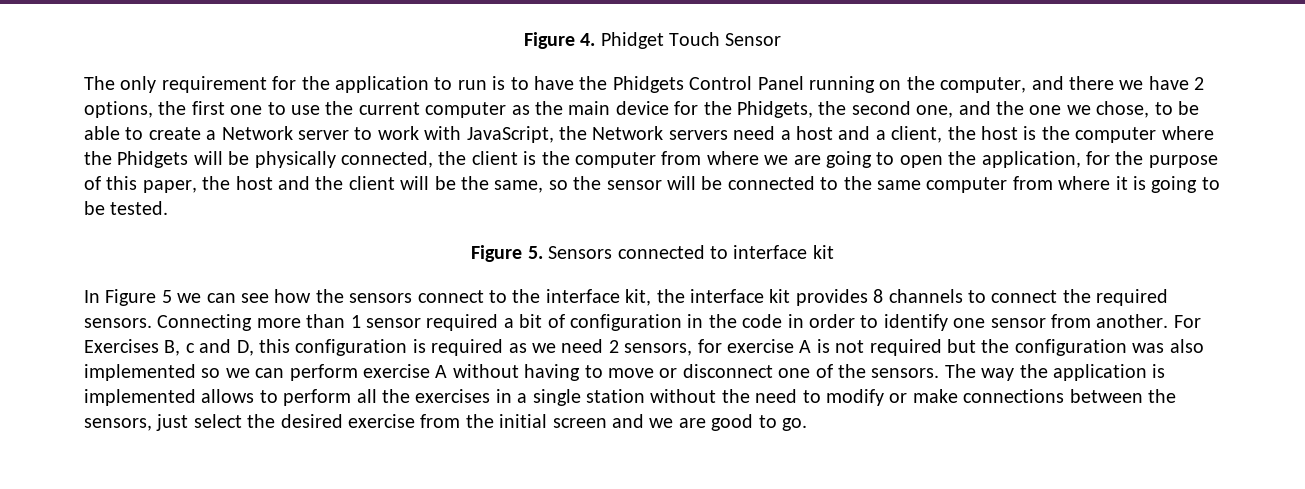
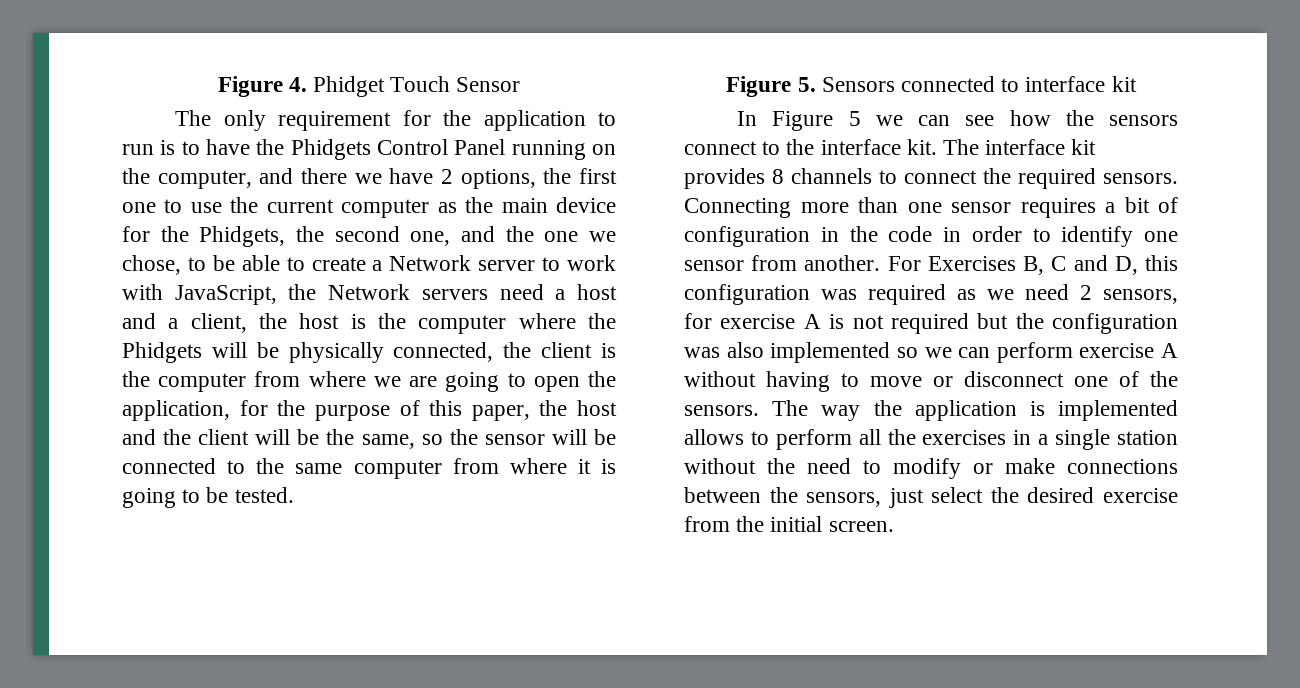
[625,289,685,306] kit, the -> [906,139,980,155] kit. The
[350,314,499,331] 1 sensor required -> [907,198,1096,218] one sensor requires
[185,343,195,353] c -> [1051,256,1067,271] C
[412,339,426,353] is -> [821,289,857,300] was
[552,414,807,431] screen and we are good to go. -> [828,521,894,532] screen.

